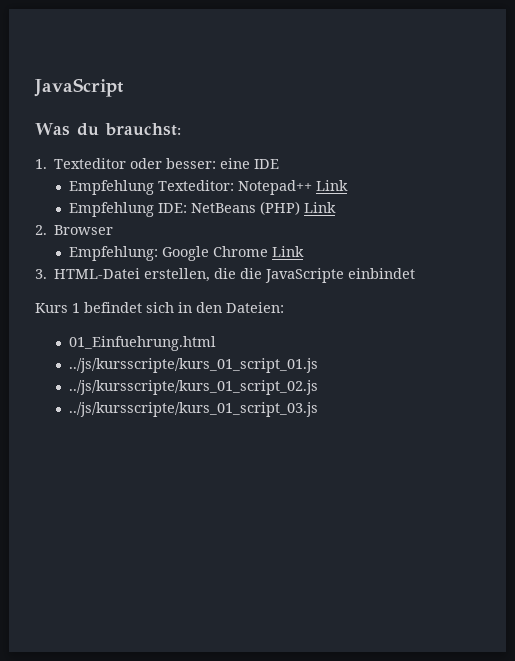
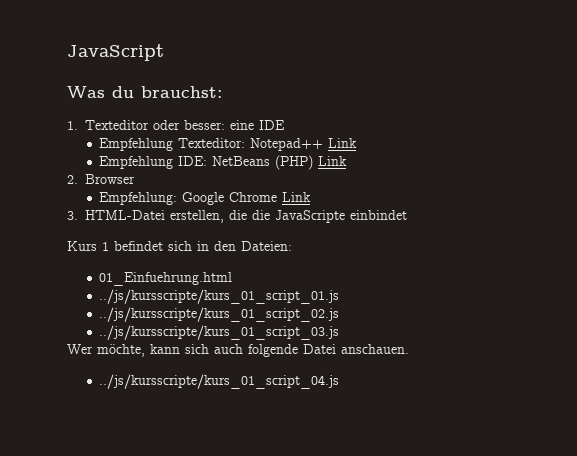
(318, 409) none -> [67,344,409,357] [99,374,340,389] // Wer möchte, kann sich auch folgende Datei anschauen. // ../js/kursscripte/kurs_01_script_04.js

